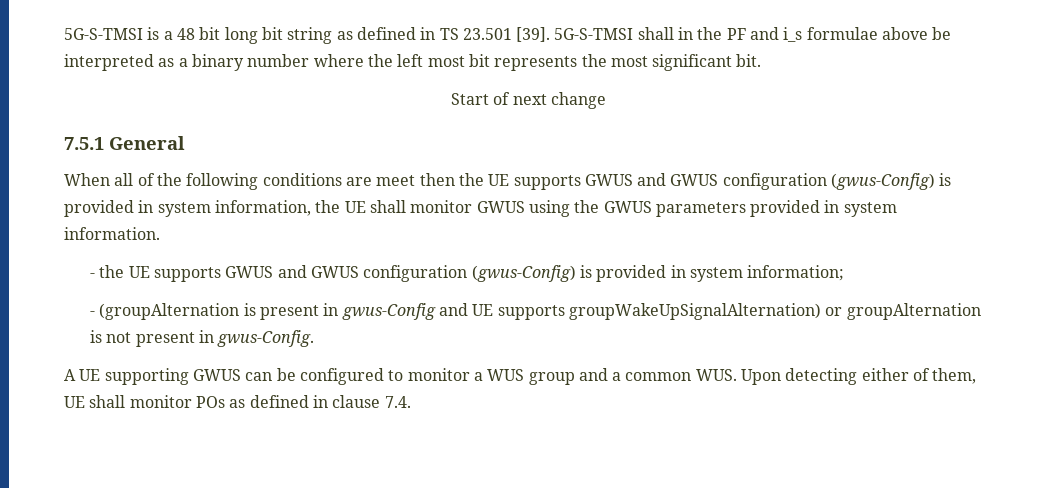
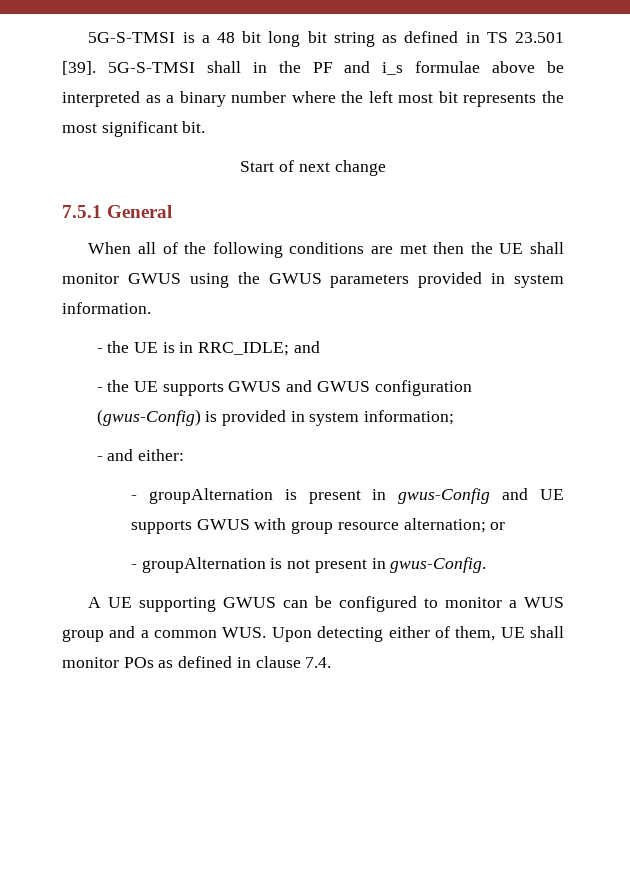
[376,175,416,186] meet -> [399,244,427,254] met
[513,173,952,190] [64,200,366,217] supports GWUS and GWUS configuration (gwus-Config) is provided in system information, the UE -> (524, 248) none
(160, 233) none -> [96,341,320,356] // - the UE is in RRC_IDLE; and
[99,303,240,320] (groupAlternation -> [107,449,184,461] [131,488,273,504] and either: // - groupAlternation
[569,303,822,320] groupWakeUpSignalAlternation) -> [196,518,486,534] GWUS with group resource alternation;
(843, 311) none -> [131,564,138,569] // -

